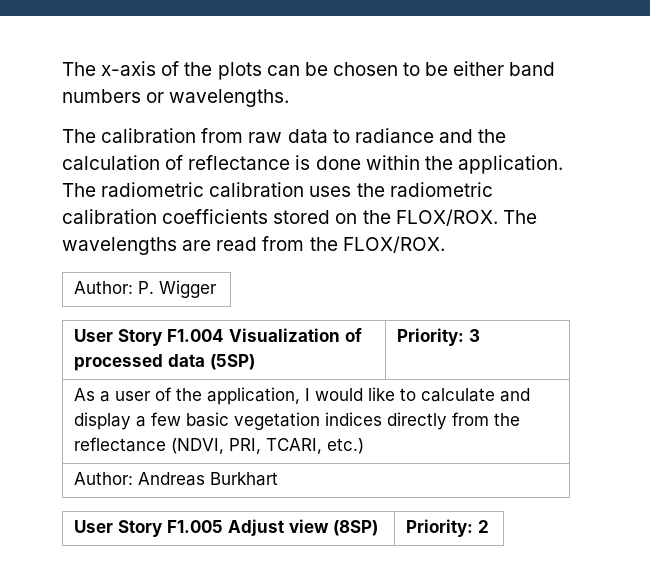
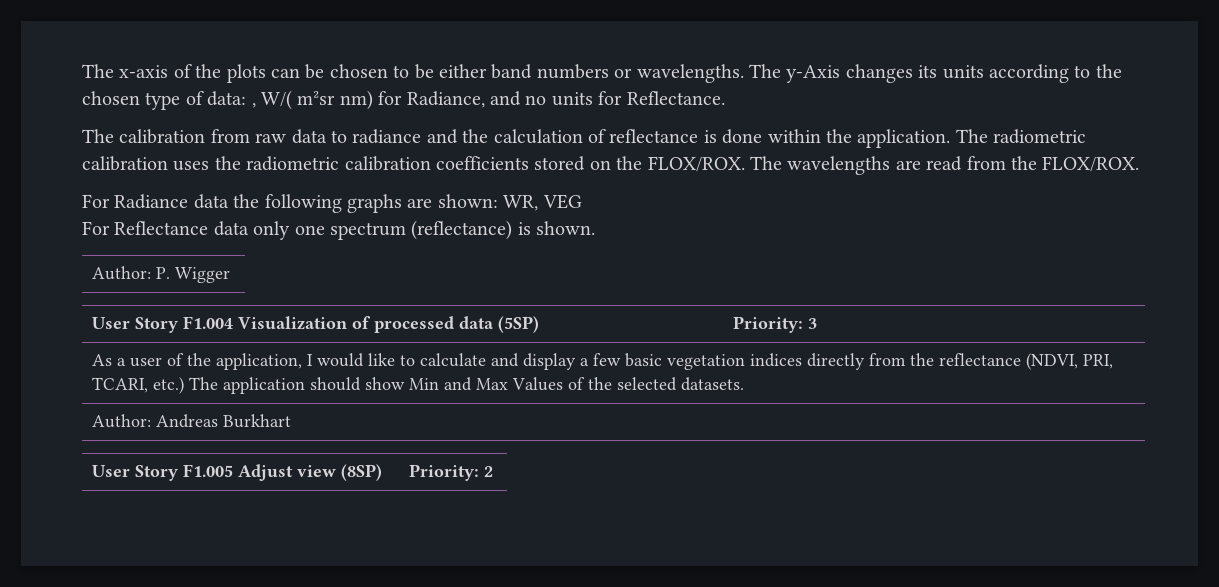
(290, 98) none -> [748,64,1122,83] [82,90,725,110] The y-Axis changes its units according to the chosen type of data: , W/( m²sr nm) for Radiance, and no units for Reflectance.
(445, 244) none -> [82,194,582,213] [82,220,596,240] // For Radiance data the following graphs are shown: WR, VEG // For Reflectance data only one spectrum (reflectance) is shown.
(364, 446) none -> [189,377,745,394] The application should show Min and Max Values of the selected datasets.

